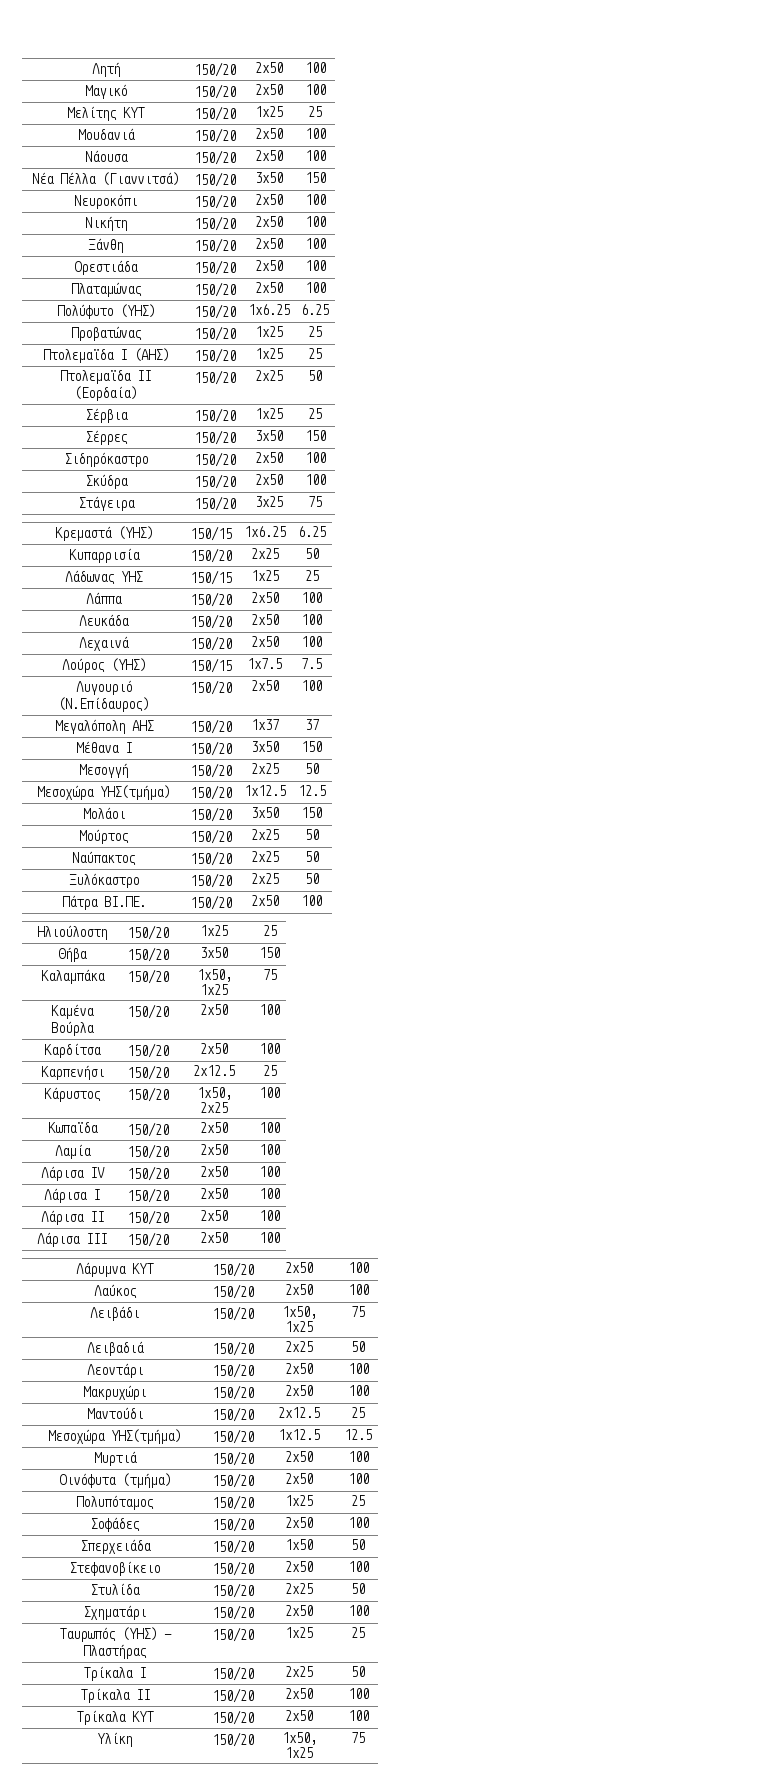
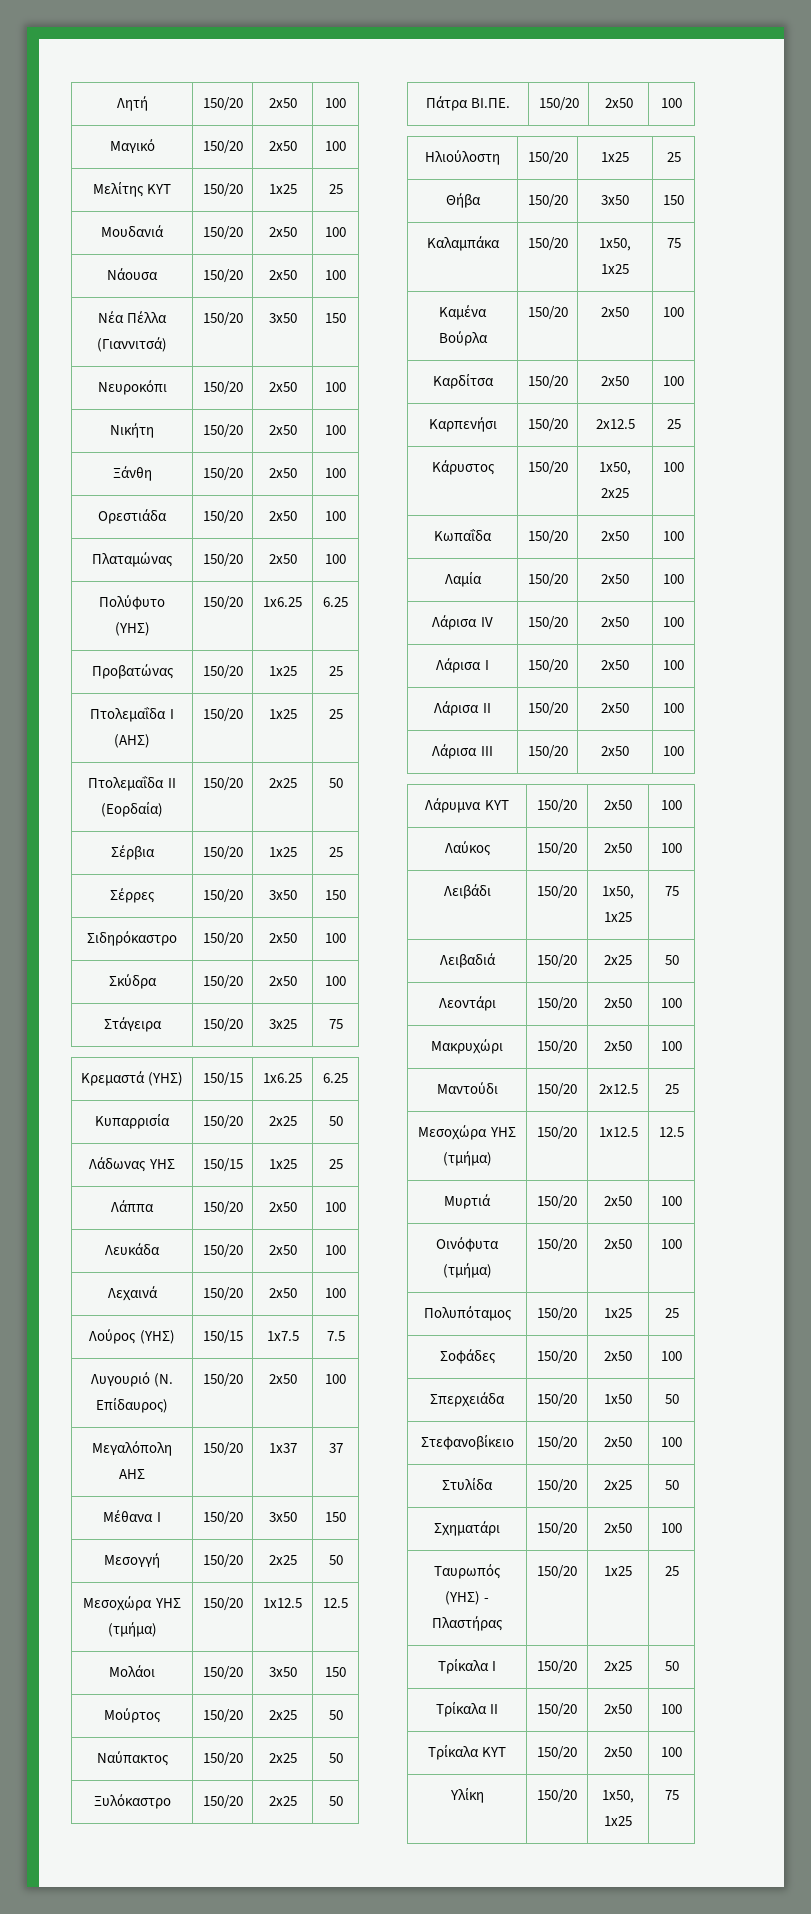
[42,349,114,363] Πτολεμαϊδα -> [90,707,167,722] Πτολεμαΐδα
[60,370,131,384] Πτολεμαϊδα -> [88,776,165,791] Πτολεμαΐδα
[58,697,149,712] (Ν.Επίδαυρος) -> [154,1373,174,1387] [96,1398,168,1413] (Ν. Επίδαυρος)
[100,785,170,800] ΥΗΣ(τμήμα) -> [154,1598,181,1608] [107,1622,157,1637] ΥΗΣ (τμήμα)
[47,1122,98,1133] Κωπαϊδα -> [434,529,492,542] Κωπαΐδα
[111,1429,181,1444] ΥΗΣ(τμήμα) -> [489,1127,516,1137] [442,1151,492,1166] ΥΗΣ (τμήμα)

